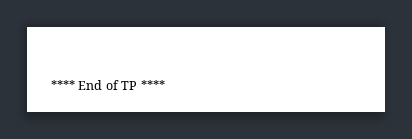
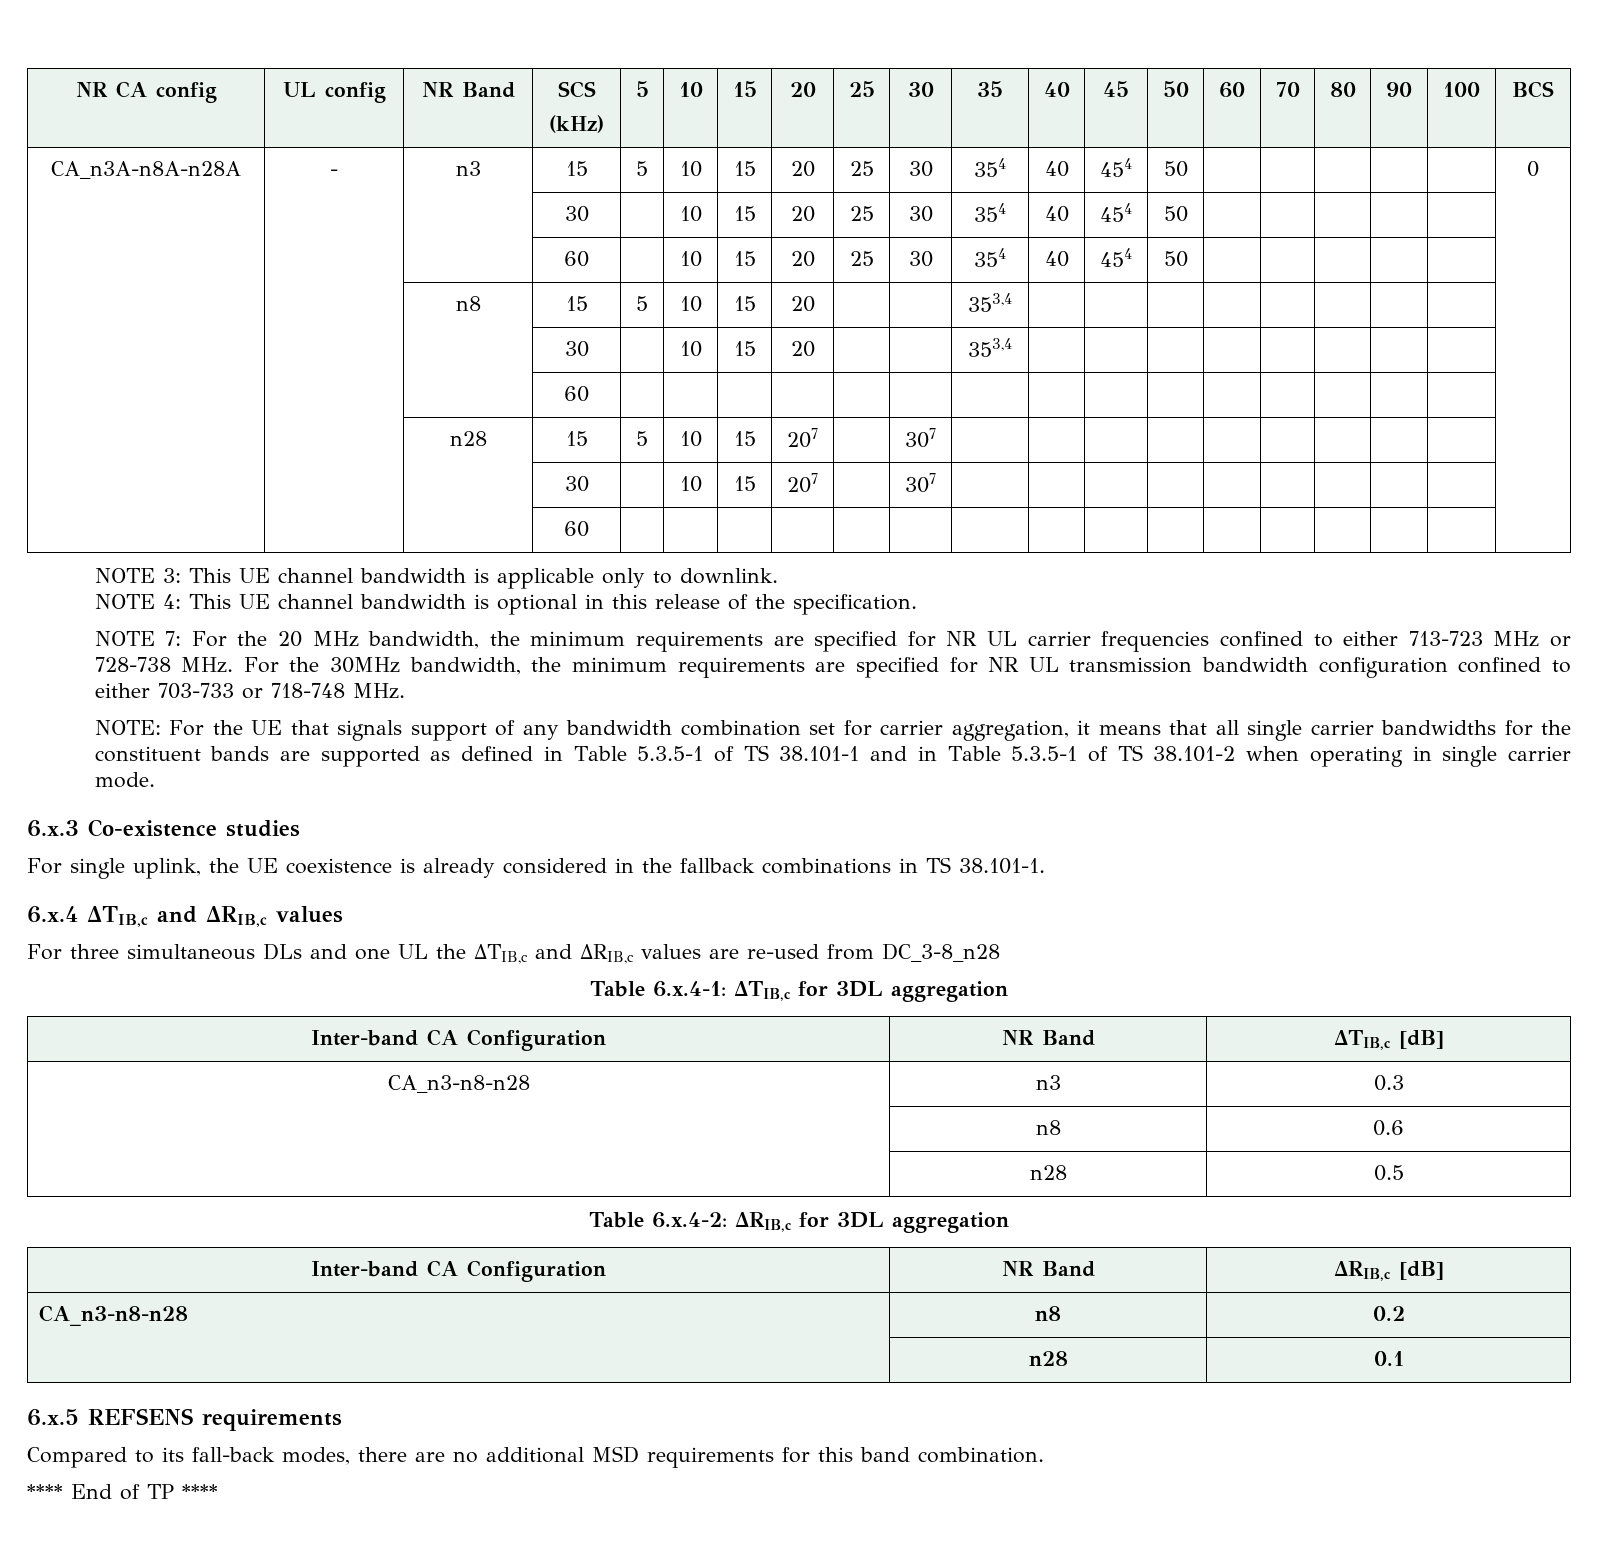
(51, 85) none -> [75,81,217,103] [282,82,386,103] [421,82,515,98] [557,81,596,98] [549,115,604,133] [635,81,649,97] [678,82,703,97] [732,81,757,97] [789,82,816,97] [848,81,875,97] [907,82,934,97] [977,81,1003,97] [1043,82,1070,97] [1103,81,1129,97] [1162,81,1189,97] [1219,82,1245,98] [1275,82,1300,97] [1329,82,1356,97] [1386,82,1412,97] [1443,82,1480,97] [1512,81,1554,98] [51,161,241,179] [330,169,338,176] [455,161,481,176] [565,161,588,176] [636,161,648,176] [679,161,702,177] [733,161,756,176] [790,161,815,177] [849,161,874,176] [908,161,933,177] [974,158,1006,177] [1044,161,1069,177] [1100,158,1132,177] [1163,161,1188,177] [1527,161,1539,177] [564,206,589,222] [679,206,702,222] [733,206,756,221] [790,206,815,222] [849,206,874,221] [908,206,933,222] [974,203,1006,222] [1044,206,1069,222] [1100,203,1132,222] [1163,206,1188,222] [564,251,589,267] [679,251,702,267] [733,251,756,266] [790,251,815,267] [849,251,874,266] [908,251,933,267] [974,248,1006,267] [1044,251,1069,267] [1100,248,1132,267] [1163,251,1188,267] [455,296,481,311] [565,296,588,311] [636,296,648,311] [679,296,702,312] [733,296,756,311] [790,296,815,312] [968,293,1012,312] [564,341,589,357] [679,341,702,357] [733,341,756,356] [790,341,815,357] [968,338,1012,357] [564,386,589,402] [449,431,487,446] [565,431,588,446] [636,431,648,446] [679,431,702,447] [733,431,756,446] [787,428,818,448] [905,428,936,448] [564,476,589,492] [679,476,702,492] [733,476,756,491] [787,473,818,493] [905,473,936,493] [564,521,589,537] [94,568,778,589] [94,594,917,615] [94,631,1571,652] [94,657,1572,678] [94,683,405,699] [94,720,1572,741] [94,745,1571,767] [94,772,155,788] [27,819,300,837] [27,857,1045,879] [27,906,343,927] [27,943,1000,964] [589,981,1009,1002] [311,1029,606,1051] [1001,1030,1095,1046] [1333,1030,1444,1050] [387,1075,530,1093] [1035,1075,1061,1090] [1373,1075,1404,1091] [1035,1120,1061,1135] [1373,1120,1404,1136] [1029,1165,1067,1180] [1373,1165,1404,1181] [588,1212,1010,1233] [311,1260,606,1282] [1001,1261,1095,1277] [1333,1261,1444,1281] [39,1305,189,1326] [1035,1306,1061,1321] [1372,1306,1405,1321] [1028,1351,1068,1366] [1373,1351,1404,1366] [27,1408,342,1431] [27,1446,1044,1468] NR CA config | UL config | NR Band | SCS // (kHz) | 5 | 10 | 15 | 20 | 25 | 30 | 35 | 40 | 45 | 50 | 60 | 70 | 80 | 90 | 100 | BCS // CA_n3A-n8A-n28A | - | n3 | 15 | 5 | 10 | 15 | 20 | 25 | 30 | 354 | 40 | 454 | 50 | | | | | | 0 // | | | 30 | | 10 | 15 | 20 | 25 | 30 | 354 | 40 | 454 | 50 | | | | | | // | | | 60 | | 10 | 15 | 20 | 25 | 30 | 354 | 40 | 454 | 50 | | | | | | // | | n8 | 15 | 5 | 10 | 15 | 20 | | | 353,4 | | | | | | | | | // | | | 30 | | 10 | 15 | 20 | | | 353,4 | | | | | | | | | // | | | 60 | | | | | | | | | | | | | | | | // | | n28 | 15 | 5 | 10 | 15 | 207 | | 307 | | | | | | | | | | // | | | 30 | | 10 | 15 | 207 | | 307 | | | | | | | | | | // | | | 60 | | | | | | | | | | | | | | | | // NOTE 3: This UE channel bandwidth is applicable only to downlink. // NOTE 4: This UE channel bandwidth is optional in this release of the specification. // NOTE 7: For the 20 MHz bandwidth, the minimum requirements are specified for NR UL carrier frequencies confined to either 713-723 MHz or 728-738 MHz. For the 30MHz bandwidth, the minimum requirements are specified for NR UL transmission bandwidth configuration confined to either 703-733 or 718-748 MHz. // NOTE: For the UE that signals support of any bandwidth combination set for carrier aggregation, it means that all single carrier bandwidths for the constituent bands are supported as defined in Table 5.3.5-1 of TS 38.101-1 and in Table 5.3.5-1 of TS 38.101-2 when operating in single carrier mode. // 6.x.3 Co-existence studies // For single uplink, the UE coexistence is already considered in the fallback combinations in TS 38.101-1. // 6.x.4 ∆TIB,c and ∆RIB,c values // For three simultaneous DLs and one UL the ΔTIB,c and ΔRIB,c values are re-used from DC_3-8_n28 // Table 6.x.4-1: ΔTIB,c for 3DL aggregation // Inter-band CA Configuration | NR Band | ΔTIB,c [dB] // CA_n3-n8-n28 | n3 | 0.3 // | n8 | 0.6 // | n28 | 0.5 // Table 6.x.4-2: ΔRIB,c for 3DL aggregation // Inter-band CA Configuration | NR Band | ΔRIB,c [dB] // CA_n3-n8-n28 | n8 | 0.2 // | n28 | 0.1 // 6.x.5 REFSENS requirements // Compared to its fall-back modes, there are no additional MSD requirements for this band combination. //

